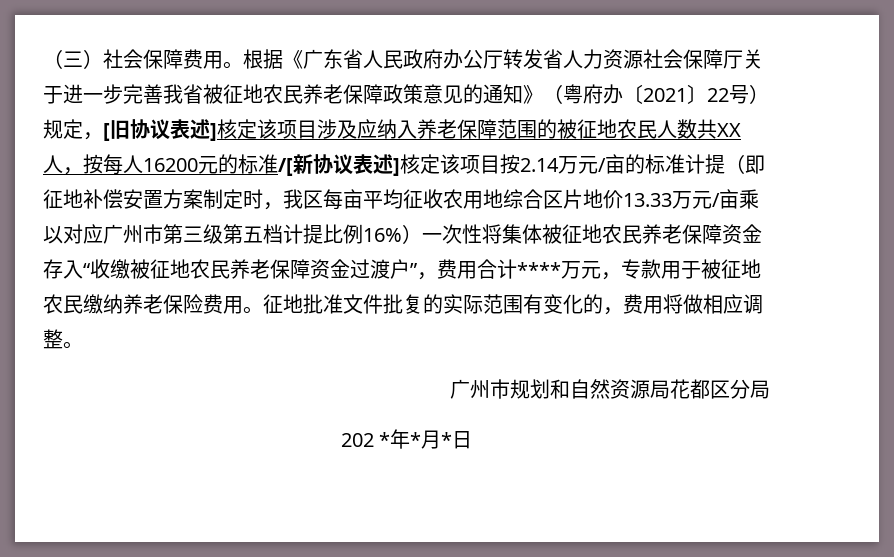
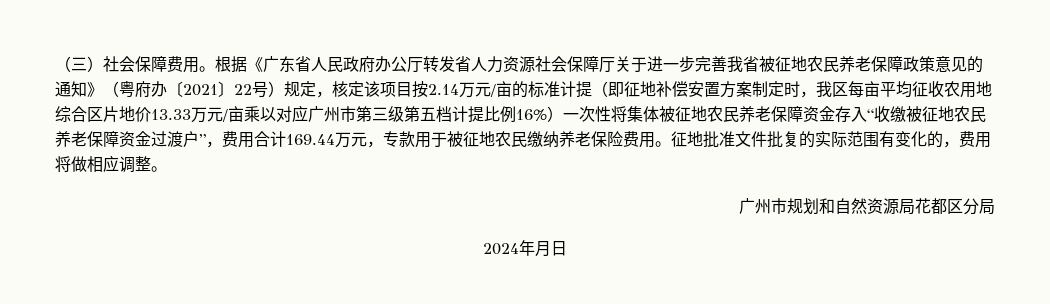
[103,119,741,141] [43,154,400,176] [旧协议表述]核定该项目涉及应纳入养老保障范围的被征地农民人数共XX人，按每人16200元的标准/[新协议表述] -> (332, 94) none
[517,262,561,277] **** -> [286,134,335,145] 169.44
[340,429,453,449] 202 *年*月* -> [483,240,551,257] 2024年月

